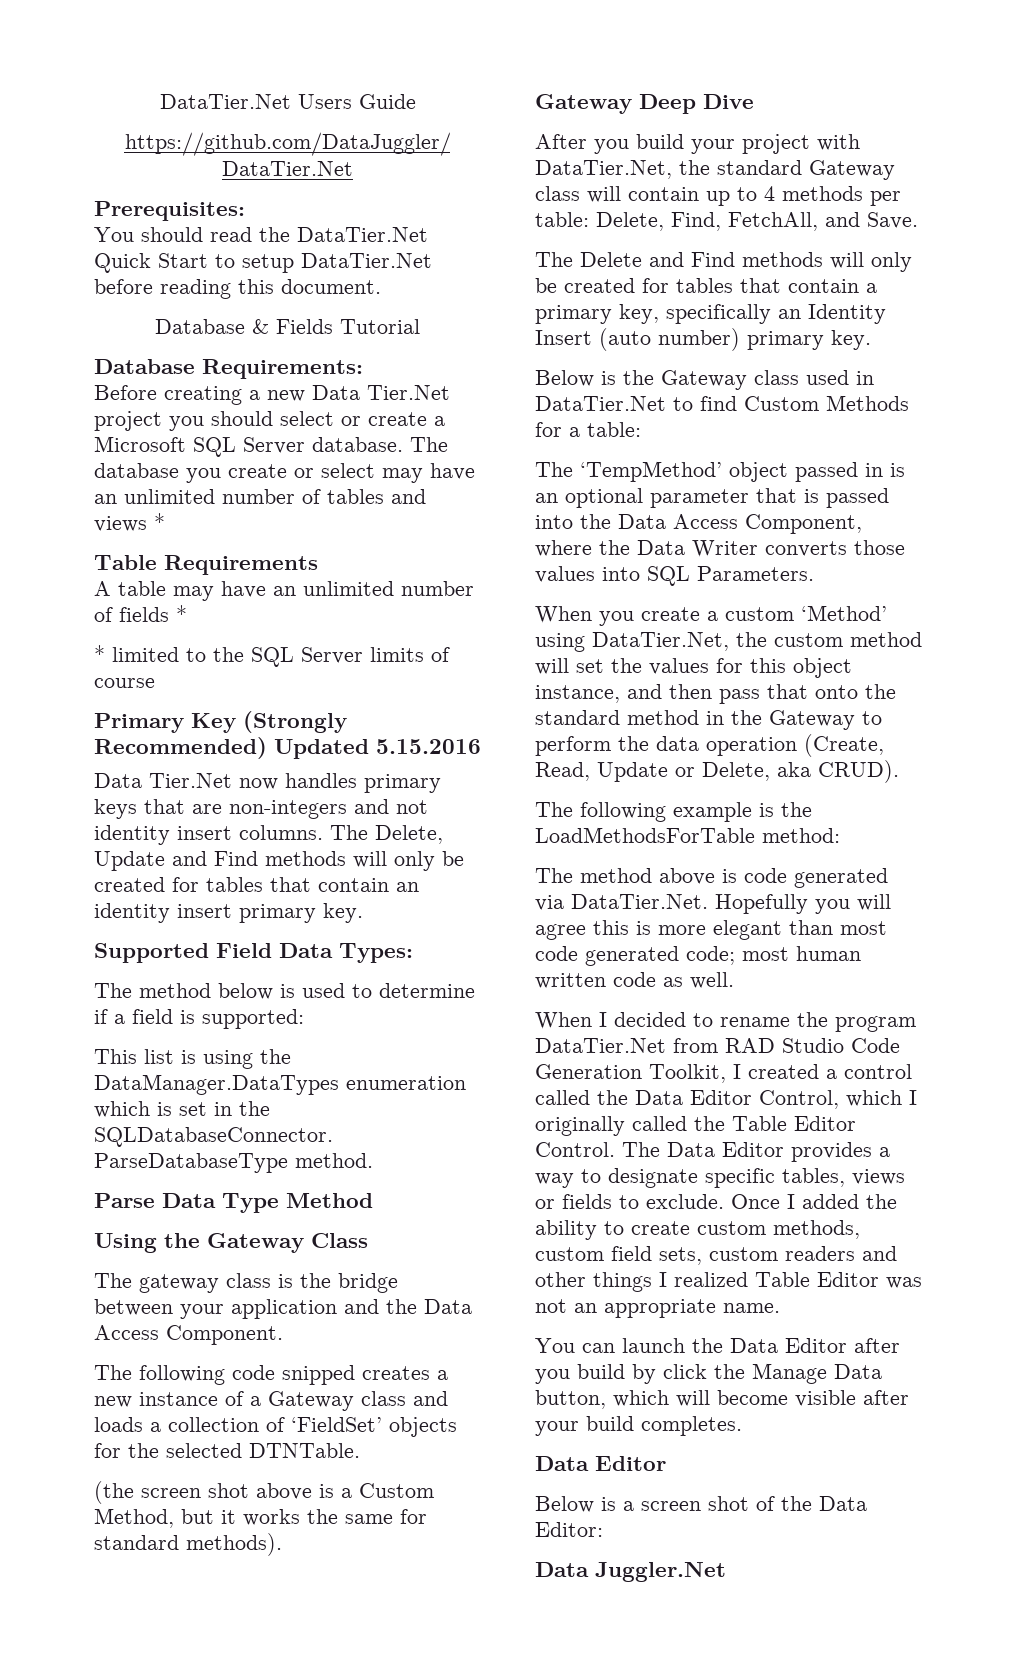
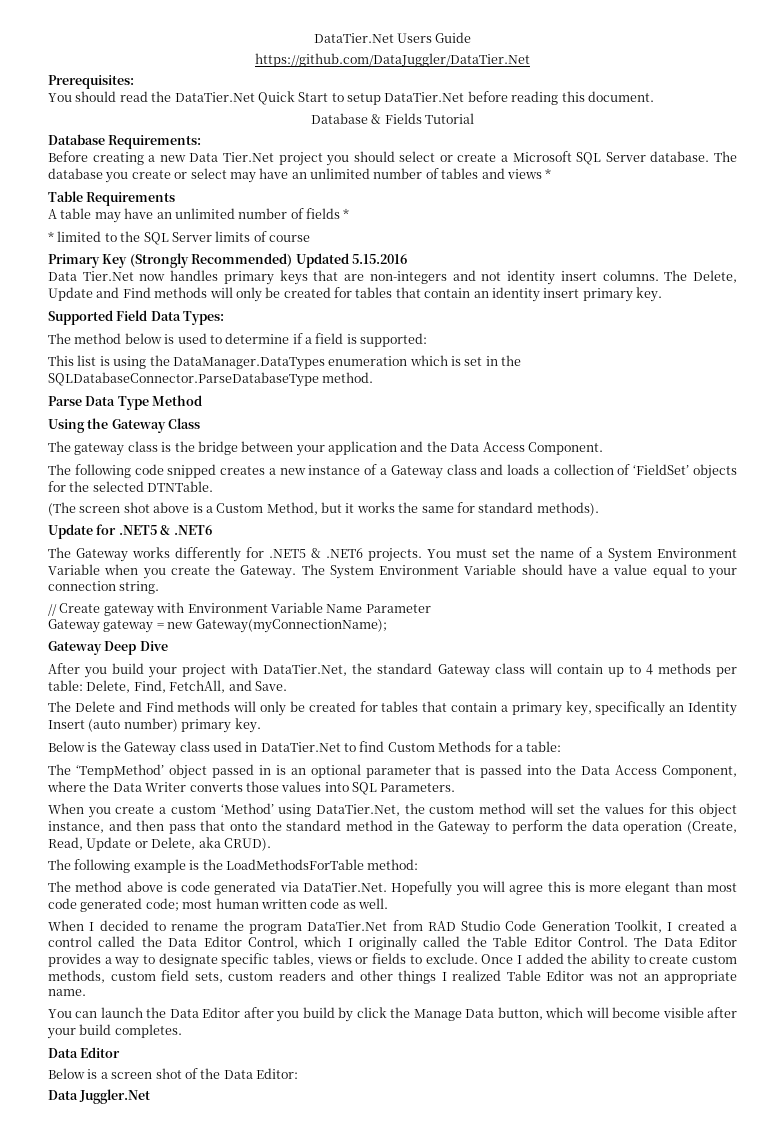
[94,1481,134,1504] (the -> [48,502,76,516] (The
(282, 1544) none -> [48,524,212,539] [48,547,737,562] [48,564,737,579] [48,581,160,594] [48,602,431,617] [48,619,387,633] // Update for .NET5 & .NET6 // The Gateway works differently for .NET5 & .NET6 projects. You must set the name of a System Environment Variable when you create the Gateway. The System Environment Variable should have a value equal to your connection string. // // Create gateway with Environment Variable Name Parameter // Gateway gateway = new Gateway(myConnectionName);

